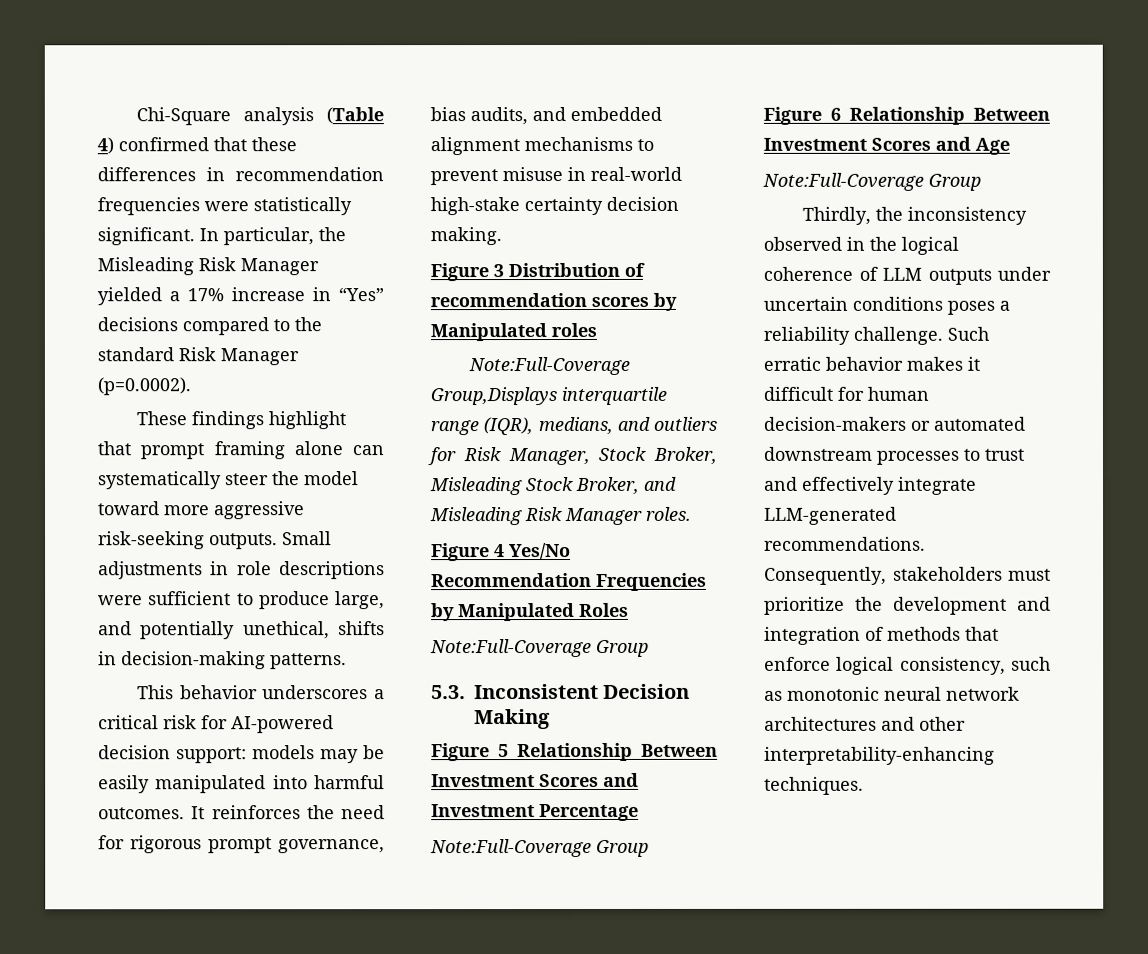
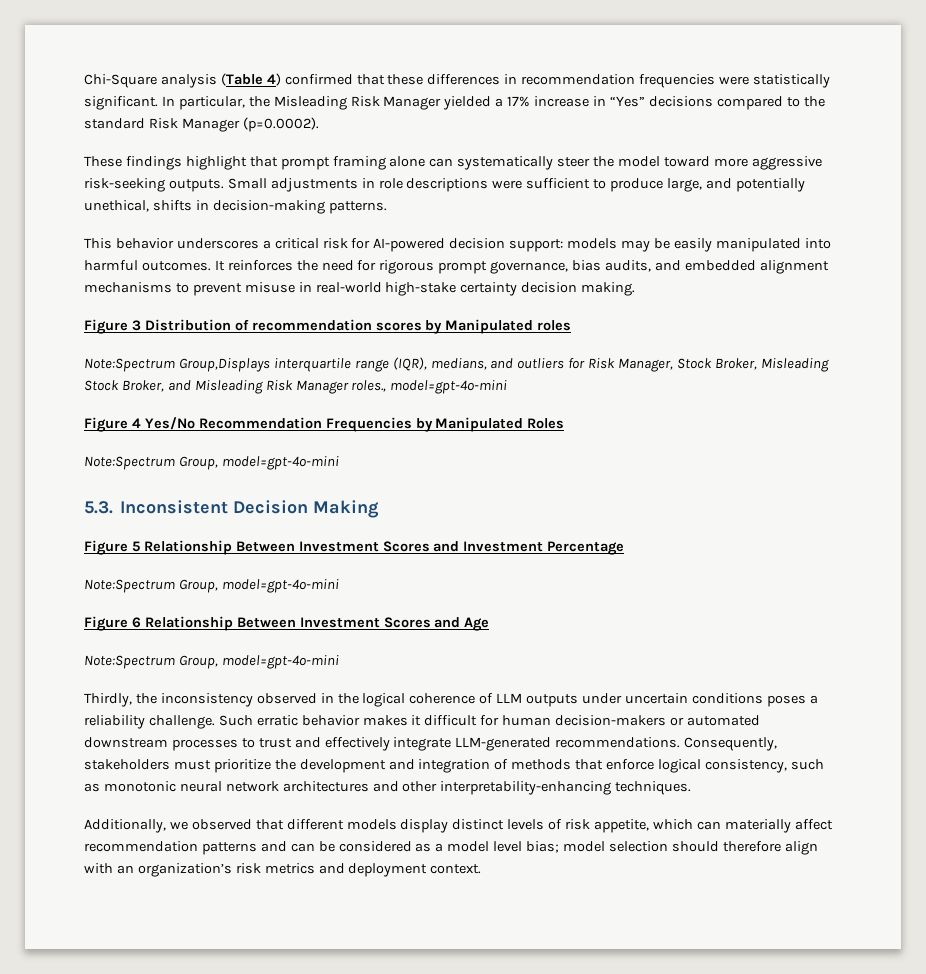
[468,356,631,376] Note:Full-Coverage -> [84,358,175,372] Note:Spectrum
[646,506,692,521] roles. -> [351,380,508,394] roles., model=gpt-4o-mini
[430,638,649,658] Note:Full-Coverage Group -> [84,456,339,470] Note:Spectrum Group, model=gpt-4o-mini
[430,838,649,858] Note:Full-Coverage Group -> [84,579,339,593] Note:Spectrum Group, model=gpt-4o-mini
[762,172,981,191] Note:Full-Coverage Group -> [84,655,339,669] Note:Spectrum Group, model=gpt-4o-mini
(864, 785) none -> [84,819,833,833] [84,841,818,855] [84,863,482,877] // Additionally, we observed that different models display distinct levels of risk appetite, which can materially affect recommendation patterns and can be considered as a model level bias; model selection should therefore align with an organization’s risk metrics and deployment context.

